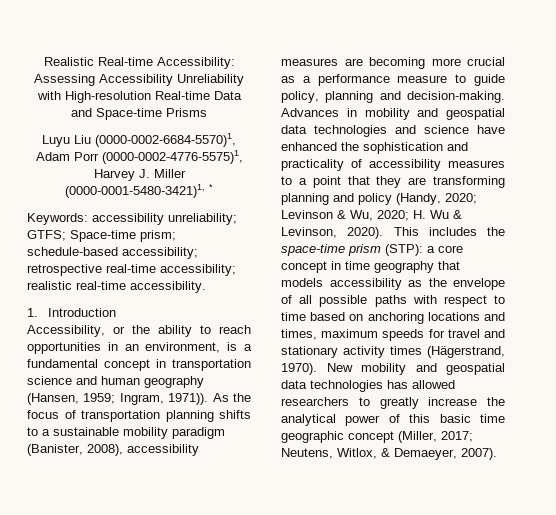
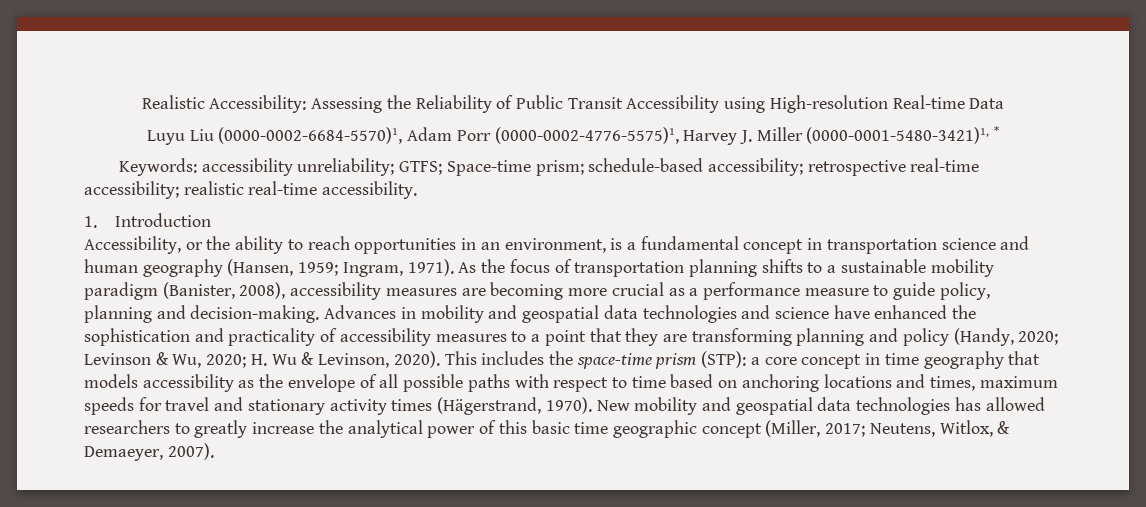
[97,57,153,66] Real-time -> (205, 102) none
[99,74,244,86] [36,91,61,100] Accessibility Unreliability with -> [386,95,766,113] the Reliability of Public Transit Accessibility using
[71,108,207,120] and Space-time Prisms -> (1005, 103) none
[168,393,209,405] 1971)). -> [407,259,454,276] 1971).

